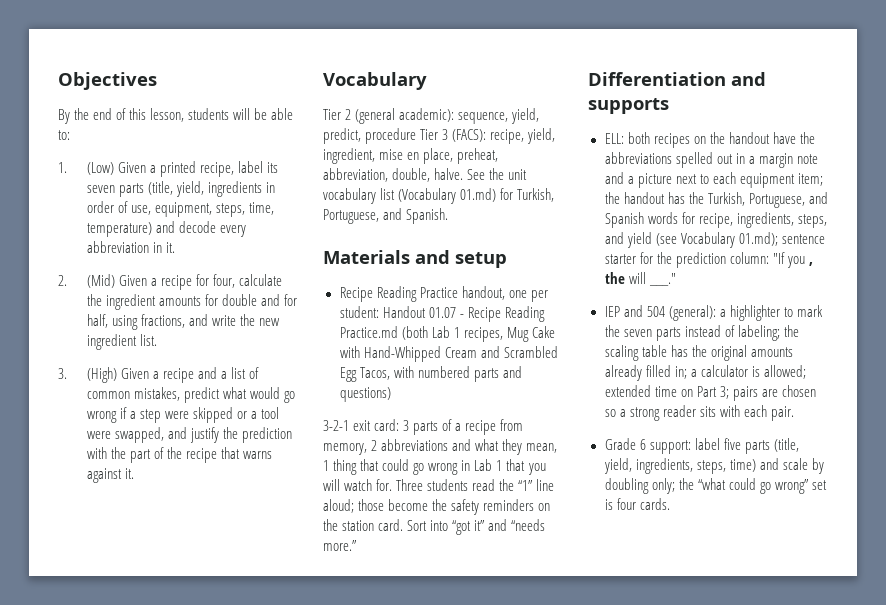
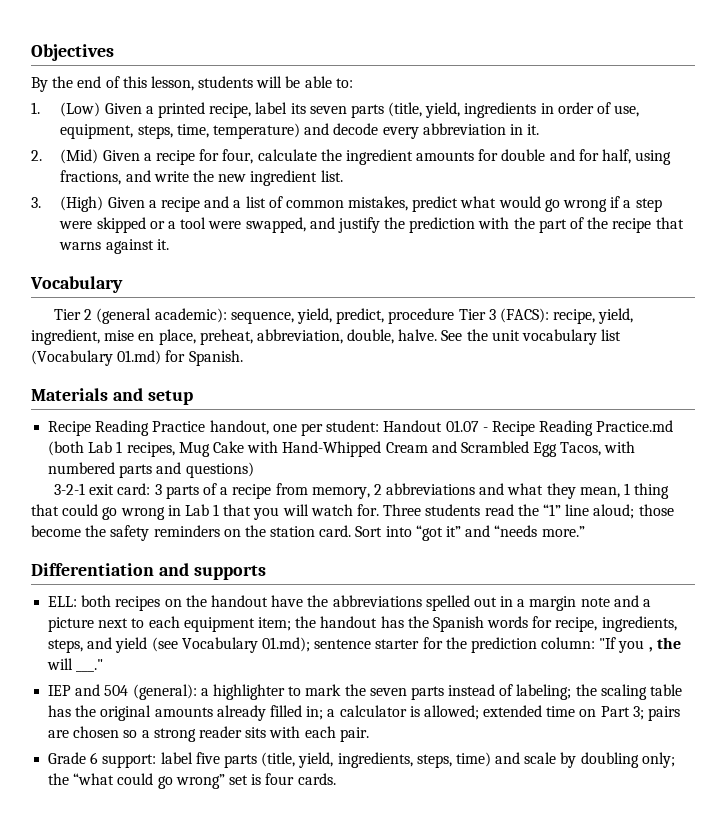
[517,188,555,202] [323,208,403,224] Turkish, Portuguese, and -> (186, 356) none
[707,192,828,208] Turkish, Portuguese, and -> (429, 622) none

